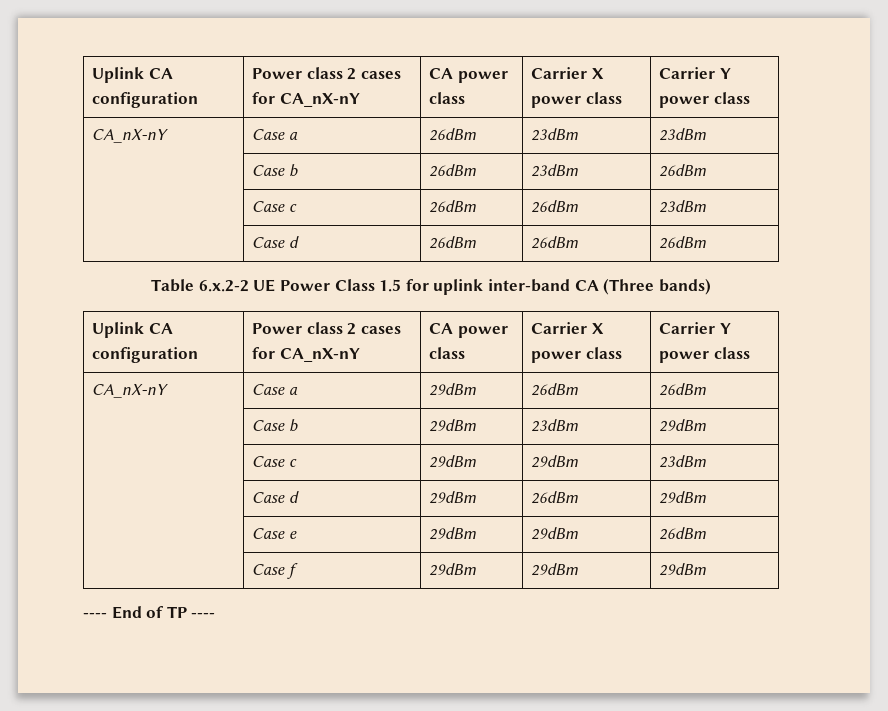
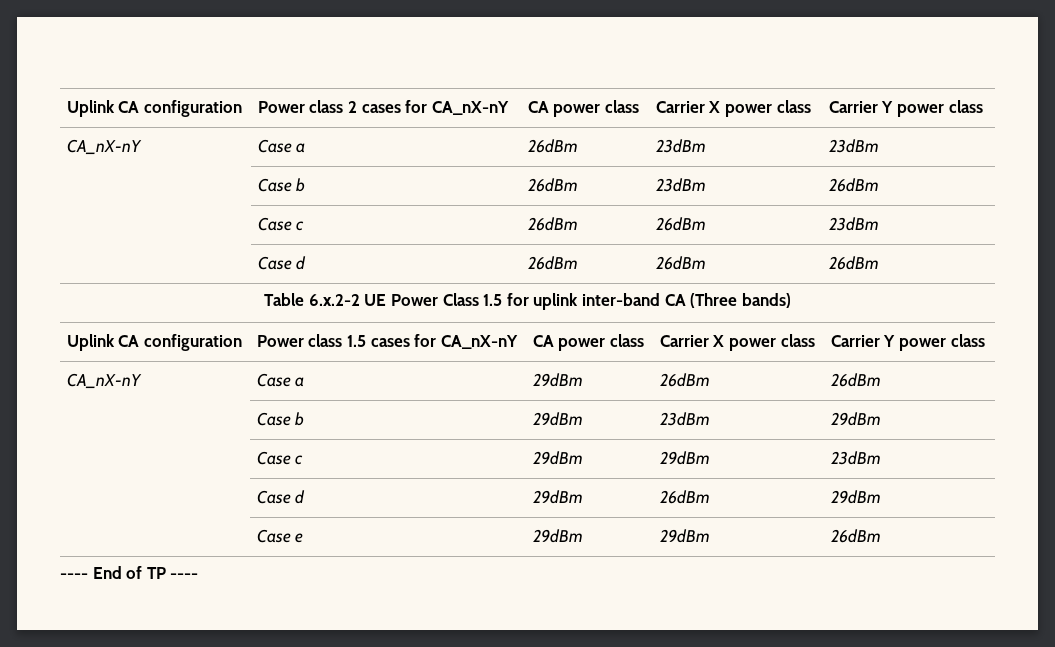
[347,323,357,335] 2 -> [347,335,367,347] 1.5
[252,563,298,579] [429,563,477,576] [531,563,579,576] [659,563,707,576] // | Case f | 29dBm | 29dBm | 29dBm -> (881, 536) none

